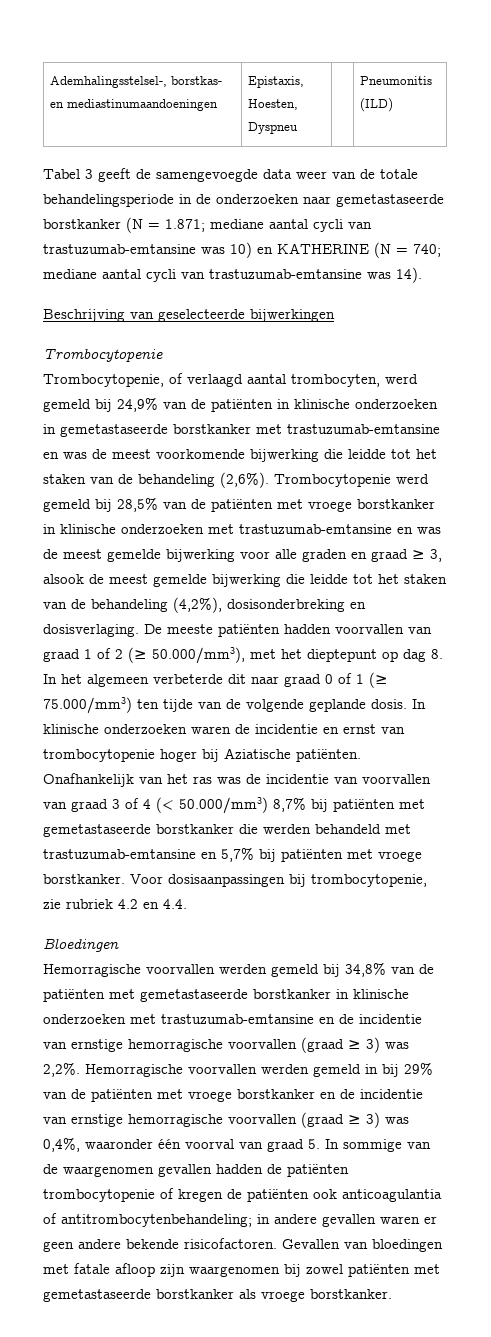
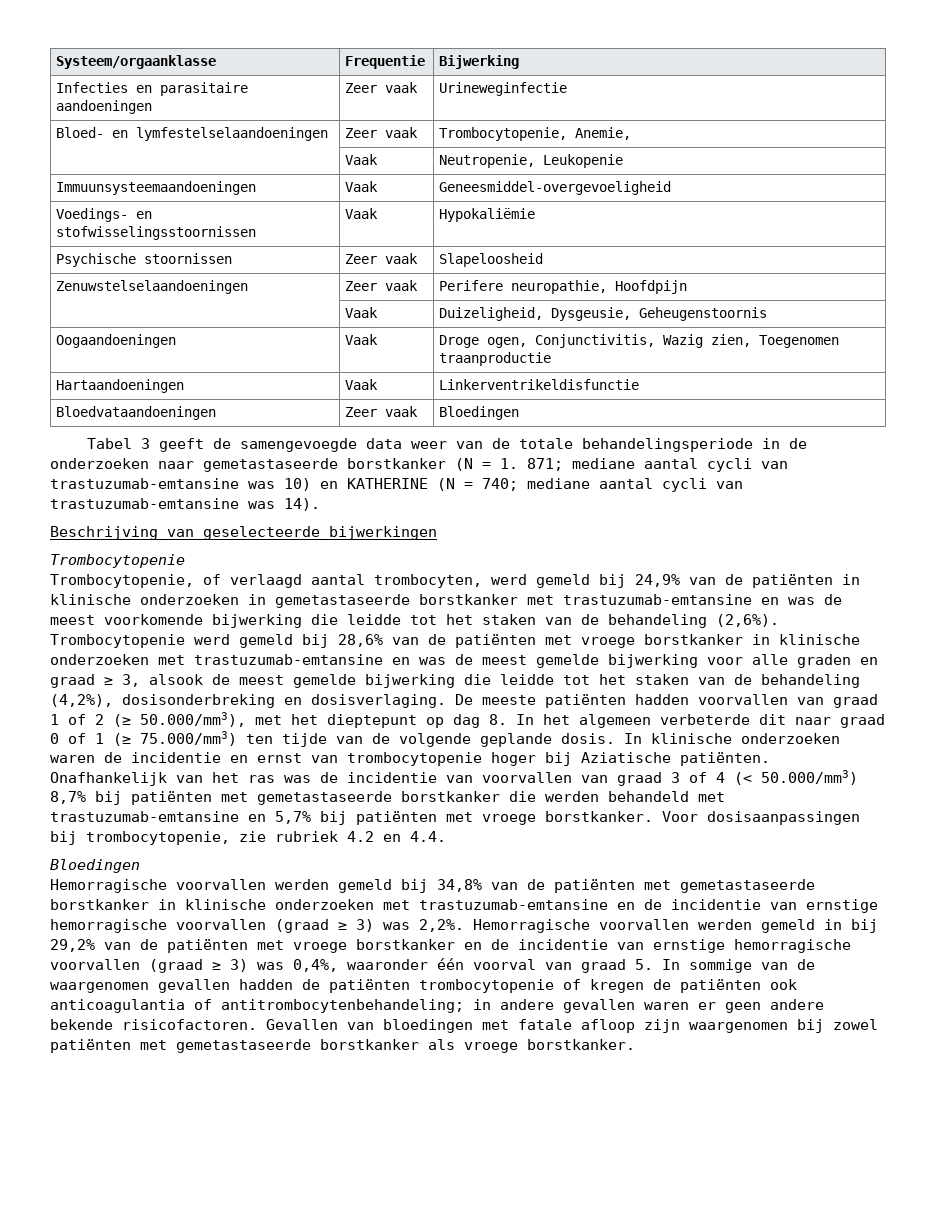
[50,76,223,88] [50,99,219,111] [248,76,305,88] [248,99,299,110] [248,122,299,134] [360,76,433,85] [360,98,394,112] Ademhalingsstelsel-, borstkas- en mediastinumaandoeningen | Epistaxis, Hoesten, Dyspneu | | Pneumonitis (ILD) -> [56,55,217,69] [345,55,426,69] [439,55,520,69] [56,82,249,96] [56,100,153,114] [345,82,419,93] [439,82,568,96] [56,127,329,141] [345,127,419,138] [439,127,632,141] [345,154,379,165] [439,154,624,168] [56,181,257,195] [345,181,379,192] [439,181,672,195] [56,208,153,222] [56,226,257,240] [345,208,379,219] [439,208,536,222] [56,253,233,267] [345,253,419,264] [439,253,544,267] [56,280,249,294] [345,280,419,291] [439,280,688,294] [345,307,379,318] [439,307,768,321] [56,334,177,348] [345,334,379,345] [439,334,840,348] [439,352,552,366] [56,379,185,393] [345,379,379,390] [439,379,640,390] [56,406,217,420] [345,406,419,417] [439,406,520,420] Systeem/orgaanklasse | Frequentie | Bijwerking // Infecties en parasitaire aandoeningen | Zeer vaak | Urineweginfectie // Bloed- en lymfestelselaandoeningen | Zeer vaak | Trombocytopenie, Anemie, // | Vaak | Neutropenie, Leukopenie // Immuunsysteemaandoeningen | Vaak | Geneesmiddel-overgevoeligheid // Voedings- en stofwisselingsstoornissen | Vaak | Hypokaliëmie // Psychische stoornissen | Zeer vaak | Slapeloosheid // Zenuwstelselaandoeningen | Zeer vaak | Perifere neuropathie, Hoofdpijn // | Vaak | Duizeligheid, Dysgeusie, Geheugenstoornis // Oogaandoeningen | Vaak | Droge ogen, Conjunctivitis, Wazig zien, Toegenomen traanproductie // Hartaandoeningen | Vaak | Linkerventrikeldisfunctie // Bloedvataandoeningen | Zeer vaak | Bloedingen
[165,219,205,232] 1.871; -> [500,458,563,471] 1. 871;
[117,497,158,512] 28,5% -> [338,634,383,647] 28,6%
[404,1062,433,1075] 29% -> [50,939,95,952] 29,2%

